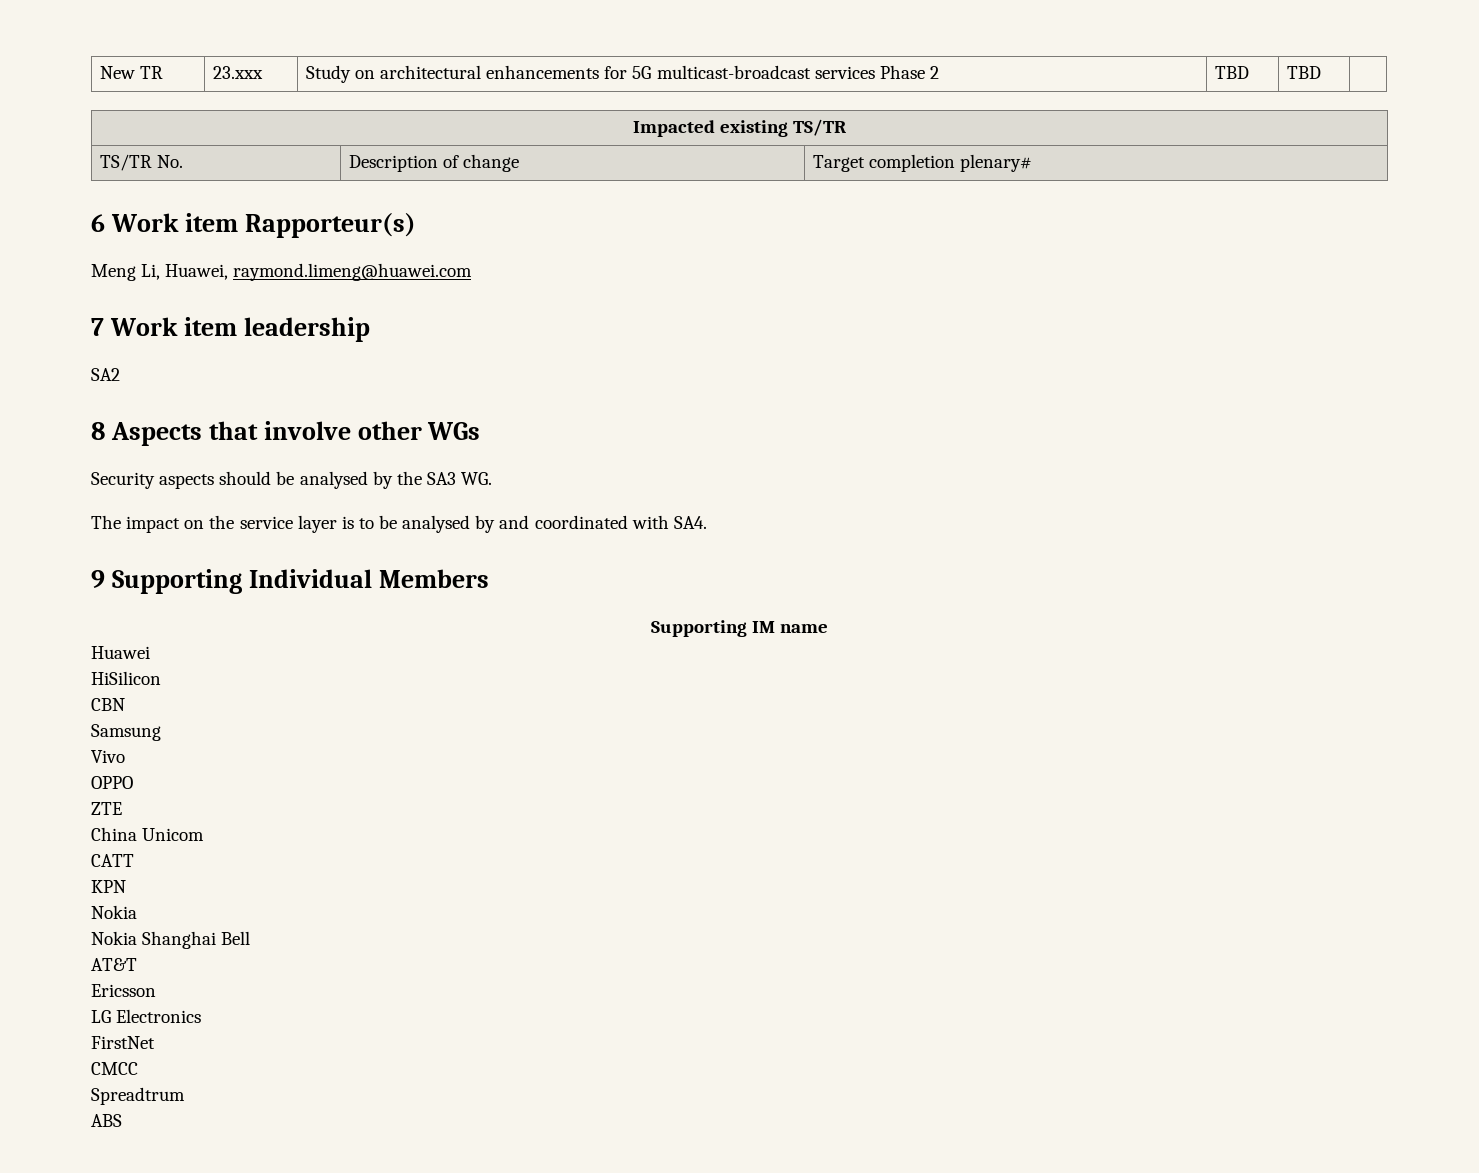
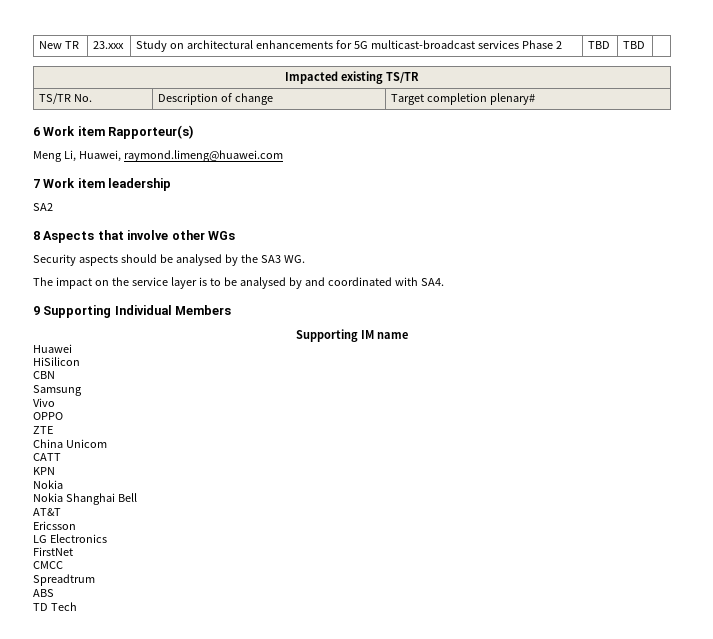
(122, 1120) none -> [33,602,77,611] // TD Tech

